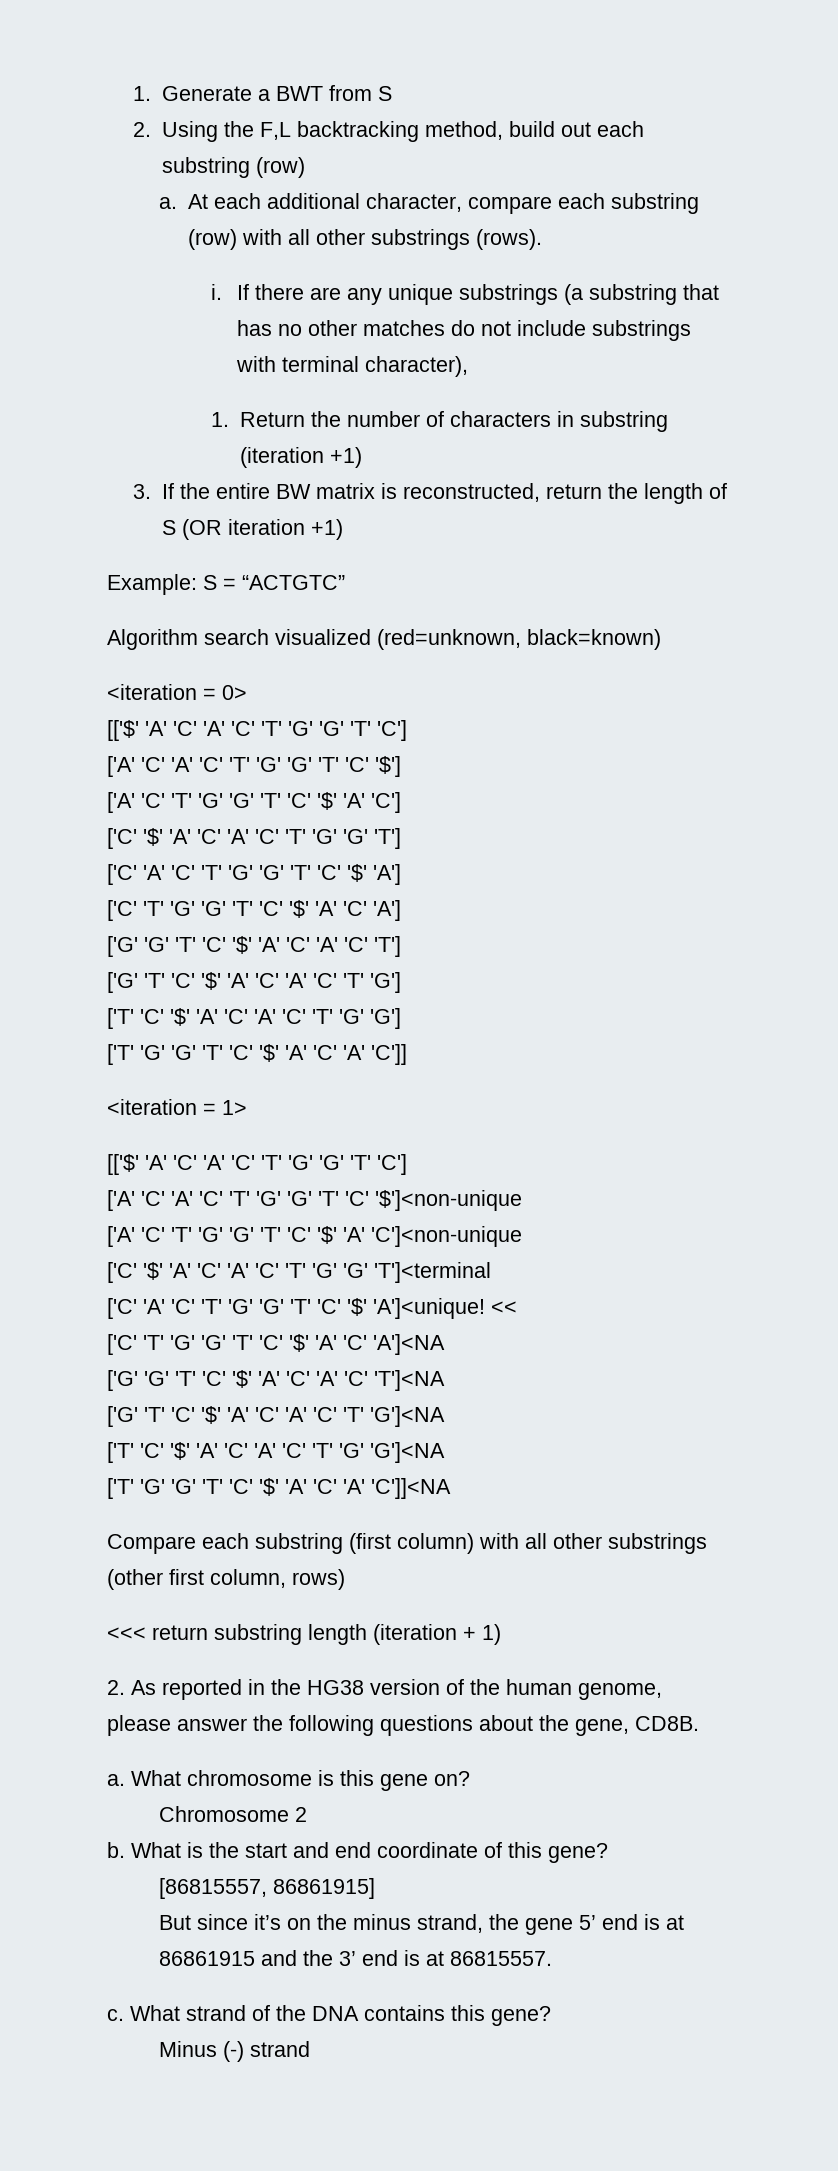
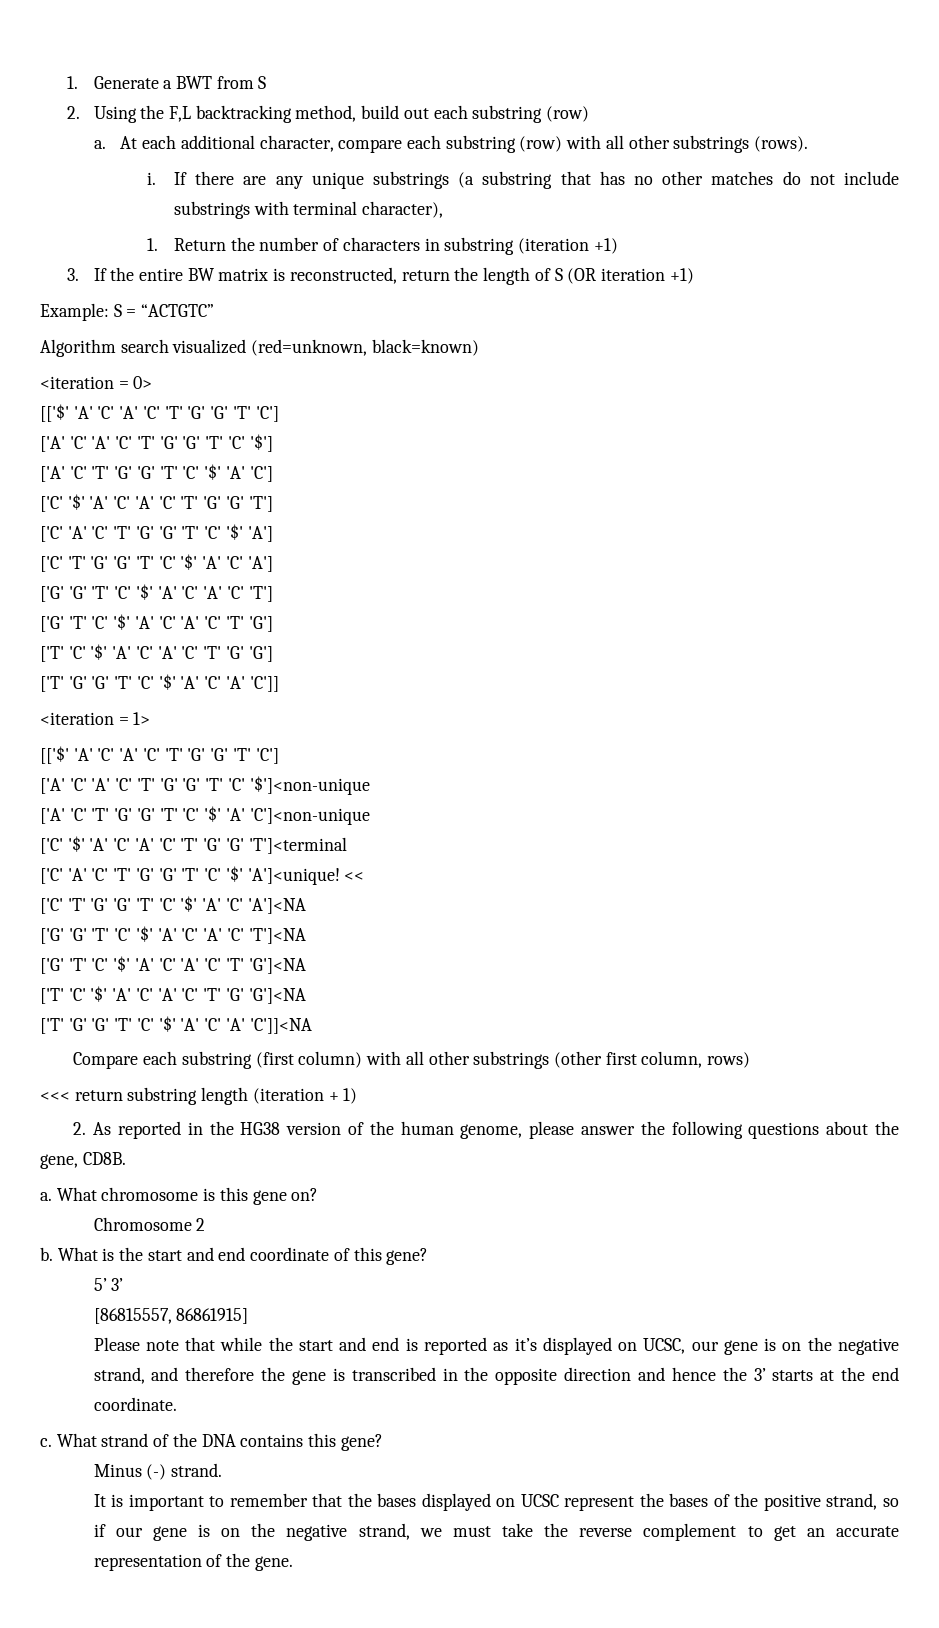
(608, 1853) none -> [93,1278,124,1291] // 5’ 3’
[158,1914,684,1935] [158,1950,552,1966] But since it’s on the minus strand, the gene 5’ end is at 86861915 and the 3’ end is at 86815557. -> [93,1337,899,1355] [93,1367,899,1385] [93,1397,177,1411] Please note that while the start and end is reported as it’s displayed on UCSC, our gene is on the negative strand, and therefore the gene is transcribed in the opposite direction and hence the 3’ starts at the end coordinate.
[249,2041,310,2057] strand -> [171,1463,223,1477] [93,1493,899,1511] [93,1523,900,1541] [93,1553,293,1571] strand. // It is important to remember that the bases displayed on UCSC represent the bases of the positive strand, so if our gene is on the negative strand, we must take the reverse complement to get an accurate representation of the gene.

